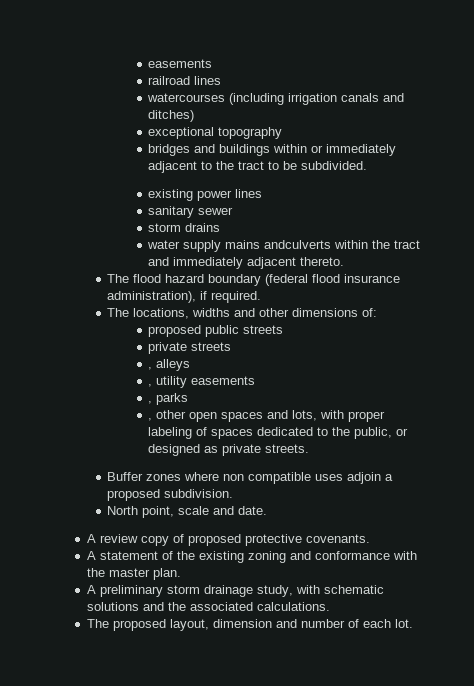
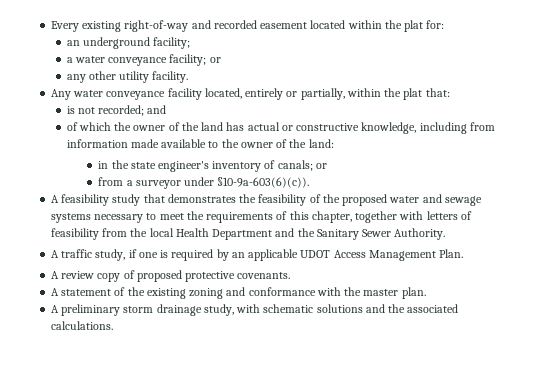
[148,59,213,68] [148,76,222,85] [147,93,405,105] [148,110,195,122] [148,127,283,139] [148,144,397,156] [148,161,368,173] [148,189,263,201] [148,206,234,218] [148,223,221,232] [147,240,421,252] [148,257,345,269] [107,274,401,286] [107,291,262,303] [107,308,378,319] [148,325,284,337] [148,342,232,354] [148,359,191,371] [148,376,256,388] [148,393,189,405] [148,410,386,422] [148,427,409,439] [148,444,310,456] [107,472,394,484] [107,489,234,501] [107,506,268,518] easements // railroad lines // watercourses (including irrigation canals and ditches) // exceptional topography // bridges and buildings within or immediately adjacent to the tract to be subdivided. // existing power lines // sanitary sewer // storm drains // water supply mains andculverts within the tract and immediately adjacent thereto. // The flood hazard boundary (federal flood insurance administration), if required. // The locations, widths and other dimensions of: // proposed public streets // private streets // , alleys // , utility easements // , parks // , other open spaces and lots, with proper labeling of spaces dedicated to the public, or designed as private streets. // Buffer zones where non compatible uses adjoin a proposed subdivision. // North point, scale and date. -> [50,20,445,32] [66,37,191,49] [66,54,221,66] [66,71,189,83] [50,88,450,100] [66,105,167,116] [66,122,495,134] [66,139,334,148] [98,160,327,172] [98,177,310,189] [50,194,482,206] [50,211,472,223] [50,228,446,240] [50,249,464,261] Every existing right-of-way and recorded easement located within the plat for: // an underground facility; // a water conveyance facility; or // any other utility facility. // Any water conveyance facility located, entirely or partially, within the plat that: // is not recorded; and // of which the owner of the land has actual or constructive knowledge, including from information made available to the owner of the land: // in the state engineer's inventory of canals; or // from a surveyor under §10-9a-603(6)(c)). // A feasibility study that demonstrates the feasibility of the proposed water and sewage systems necessary to meet the requirements of this chapter, together with letters of feasibility from the local Health Department and the Sanitary Sewer Authority. // A traffic study, if one is required by an applicable UDOT Access Management Plan.
[86,619,413,631] // The proposed layout, dimension and number of each lot. -> (113, 325) none

